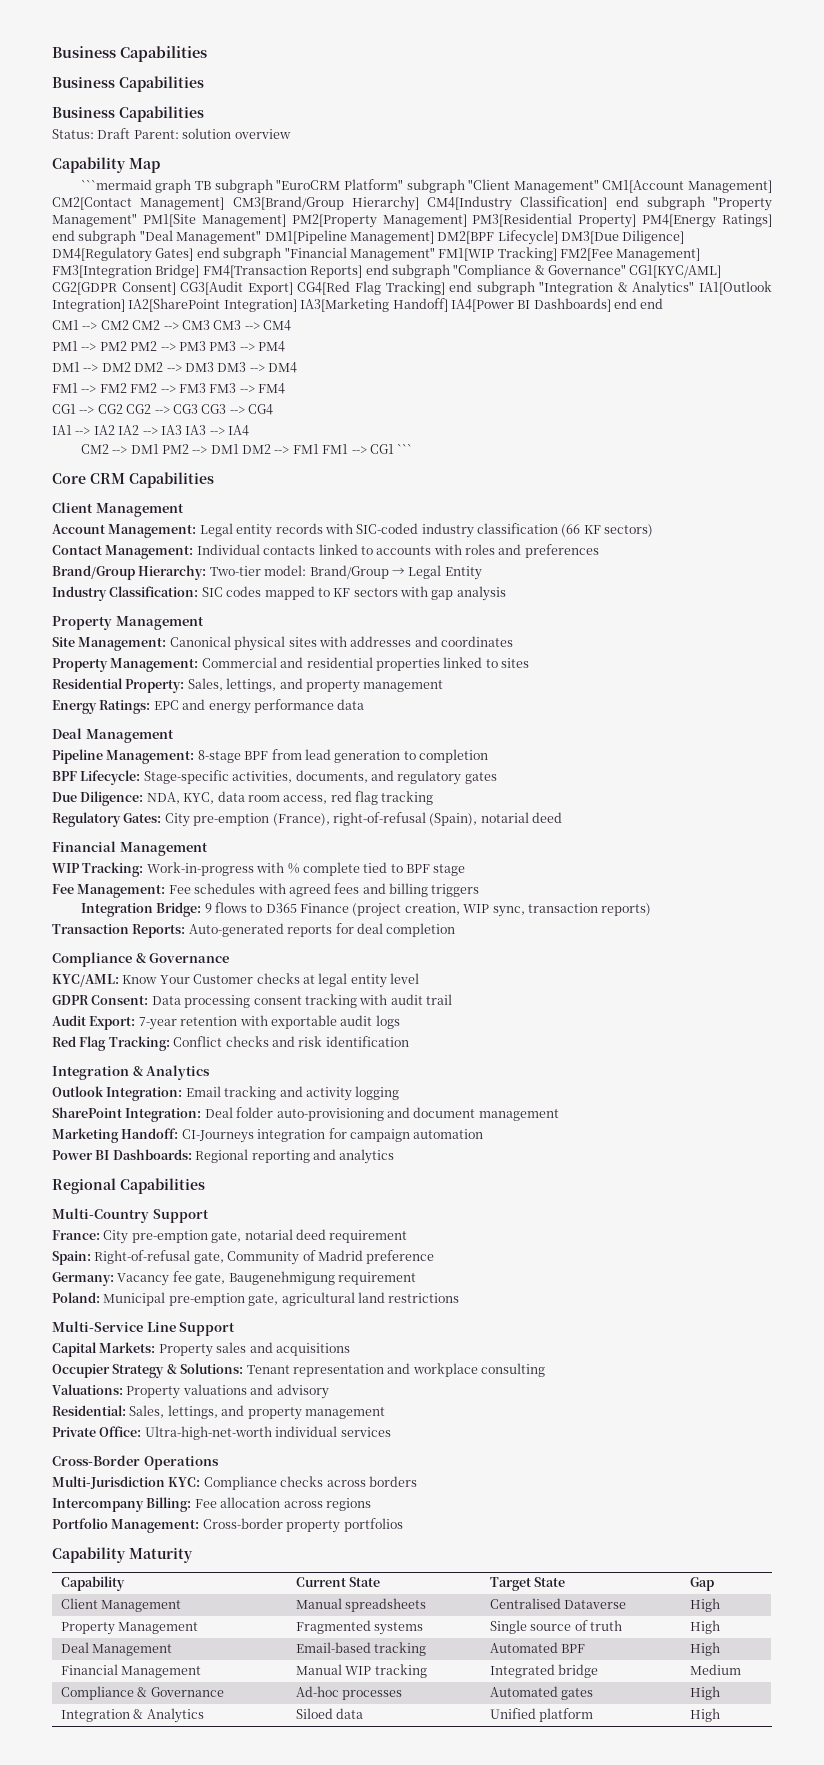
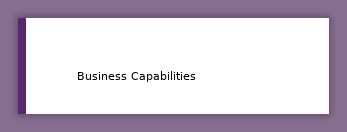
[52,46,207,62] [52,76,204,92] [52,106,204,122] [52,128,291,139] [52,157,160,173] [80,179,772,193] [52,196,772,211] [52,213,772,228] [52,230,685,245] [52,247,701,262] [52,264,722,278] [52,281,773,296] [52,298,664,312] [52,320,291,331] [52,341,285,352] [52,362,297,373] [52,383,285,394] [52,404,273,415] [52,425,249,436] [80,444,413,454] [52,472,214,488] [52,502,184,517] [52,523,654,538] [52,544,599,559] [52,565,482,580] [52,586,506,601] [52,616,204,630] [52,636,513,651] [52,657,529,672] [52,678,444,693] [52,699,365,714] [52,728,174,743] [52,749,488,764] [52,770,497,785] [52,791,434,806] [52,812,562,827] [52,841,208,856] [52,862,466,877] [52,883,480,898] [80,902,652,917] [52,923,456,938] [52,952,230,967] [52,973,419,988] [52,994,452,1008] [52,1015,400,1030] [52,1036,409,1051] [52,1065,211,1080] [52,1086,400,1101] [52,1107,559,1122] [52,1128,484,1143] [52,1149,395,1164] [52,1178,205,1194] [52,1208,209,1223] [52,1229,408,1244] [52,1250,435,1265] [52,1271,416,1286] [52,1292,460,1306] [52,1321,236,1336] [52,1342,350,1357] [52,1363,545,1378] [52,1384,329,1399] [52,1405,385,1420] [52,1426,391,1440] [52,1455,219,1470] [52,1476,417,1490] [52,1497,371,1512] [52,1518,403,1533] [52,1547,193,1563] [60,1576,125,1591] [295,1577,381,1587] [489,1577,566,1591] [689,1577,714,1591] [60,1598,182,1612] [295,1598,427,1612] [489,1598,627,1609] [689,1598,720,1612] [60,1622,199,1635] [295,1620,424,1635] [489,1620,623,1634] [689,1620,720,1634] [60,1642,173,1656] [295,1642,427,1656] [489,1642,586,1653] [689,1642,720,1656] [60,1664,202,1678] [295,1664,427,1678] [489,1664,599,1678] [689,1664,741,1675] [60,1686,224,1700] [295,1686,403,1700] [489,1686,594,1700] [689,1686,720,1700] [60,1708,204,1723] [295,1708,364,1719] [489,1708,594,1722] [689,1708,720,1722] Business Capabilities // Business Capabilities // Business Capabilities // Status: Draft Parent: solution overview // Capability Map // ```mermaid graph TB subgraph "EuroCRM Platform" subgraph "Client Management" CM1[Account Management] CM2[Contact Management] CM3[Brand/Group Hierarchy] CM4[Industry Classification] end subgraph "Property Management" PM1[Site Management] PM2[Property Management] PM3[Residential Property] PM4[Energy Ratings] end subgraph "Deal Management" DM1[Pipeline Management] DM2[BPF Lifecycle] DM3[Due Diligence] DM4[Regulatory Gates] end subgraph "Financial Management" FM1[WIP Tracking] FM2[Fee Management] FM3[Integration Bridge] FM4[Transaction Reports] end subgraph "Compliance & Governance" CG1[KYC/AML] CG2[GDPR Consent] CG3[Audit Export] CG4[Red Flag Tracking] end subgraph "Integration & Analytics" IA1[Outlook Integration] IA2[SharePoint Integration] IA3[Marketing Handoff] IA4[Power BI Dashboards] end end // CM1 --> CM2 CM2 --> CM3 CM3 --> CM4 // PM1 --> PM2 PM2 --> PM3 PM3 --> PM4 // DM1 --> DM2 DM2 --> DM3 DM3 --> DM4 // FM1 --> FM2 FM2 --> FM3 FM3 --> FM4 // CG1 --> CG2 CG2 --> CG3 CG3 --> CG4 // IA1 --> IA2 IA2 --> IA3 IA3 --> IA4 // CM2 --> DM1 PM2 --> DM1 DM2 --> FM1 FM1 --> CG1 ``` // Core CRM Capabilities // Client Management // Account Management: Legal entity records with SIC-coded industry classification (66 KF sectors) // Contact Management: Individual contacts linked to accounts with roles and preferences // Brand/Group Hierarchy: Two-tier model: Brand/Group → Legal Entity // Industry Classification: SIC codes mapped to KF sectors with gap analysis // Property Management // Site Management: Canonical physical sites with addresses and coordinates // Property Management: Commercial and residential properties linked to sites // Residential Property: Sales, lettings, and property management // Energy Ratings: EPC and energy performance data // Deal Management // Pipeline Management: 8-stage BPF from lead generation to completion // BPF Lifecycle: Stage-specific activities, documents, and regulatory gates // Due Diligence: NDA, KYC, data room access, red flag tracking // Regulatory Gates: City pre-emption (France), right-of-refusal (Spain), notarial deed // Financial Management // WIP Tracking: Work-in-progress with % complete tied to BPF stage // Fee Management: Fee schedules with agreed fees and billing triggers // Integration Bridge: 9 flows to D365 Finance (project creation, WIP sync, transaction reports) // Transaction Reports: Auto-generated reports for deal completion // Compliance & Governance // KYC/AML: Know Your Customer checks at legal entity level // GDPR Consent: Data processing consent tracking with audit trail // Audit Export: 7-year retention with exportable audit logs // Red Flag Tracking: Conflict checks and risk identification // Integration & Analytics // Outlook Integration: Email tracking and activity logging // SharePoint Integration: Deal folder auto-provisioning and document management // Marketing Handoff: CI-Journeys integration for campaign automation // Power BI Dashboards: Regional reporting and analytics // Regional Capabilities // Multi-Country Support // France: City pre-emption gate, notarial deed requirement // Spain: Right-of-refusal gate, Community of Madrid preference // Germany: Vacancy fee gate, Baugenehmigung requirement // Poland: Municipal pre-emption gate, agricultural land restrictions // Multi-Service Line Support // Capital Markets: Property sales and acquisitions // Occupier Strategy & Solutions: Tenant representation and workplace consulting // Valuations: Property valuations and advisory // Residential: Sales, lettings, and property management // Private Office: Ultra-high-net-worth individual services // Cross-Border Operations // Multi-Jurisdiction KYC: Compliance checks across borders // Intercompany Billing: Fee allocation across regions // Portfolio Management: Cross-border property portfolios // Capability Maturity // Capability | Current State | Target State | Gap // Client Management | Manual spreadsheets | Centralised Dataverse | High // Property Management | Fragmented systems | Single source of truth | High // Deal Management | Email-based tracking | Automated BPF | High // Financial Management | Manual WIP tracking | Integrated bridge | Medium // Compliance & Governance | Ad-hoc processes | Automated gates | High // Integration & Analytics | Siloed data | Unified platform | High -> [77,71,196,82] Business Capabilities

